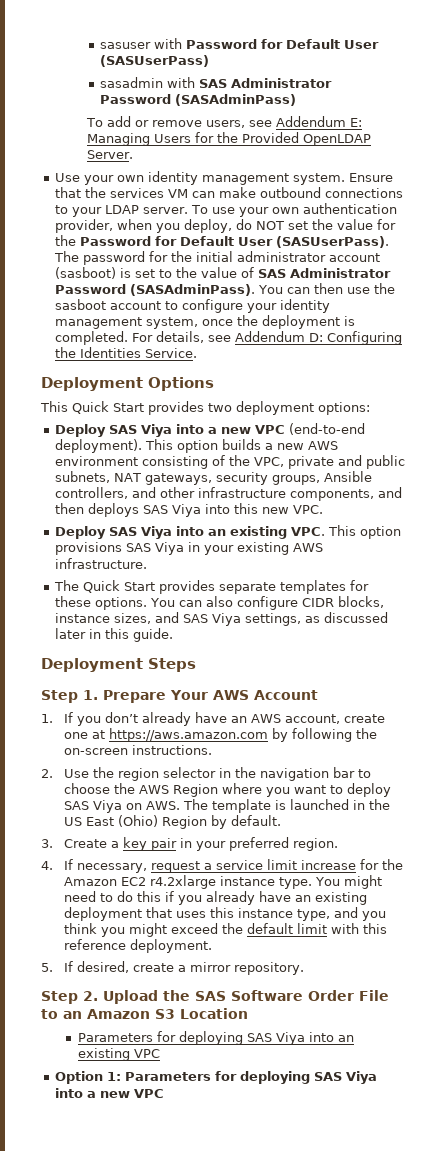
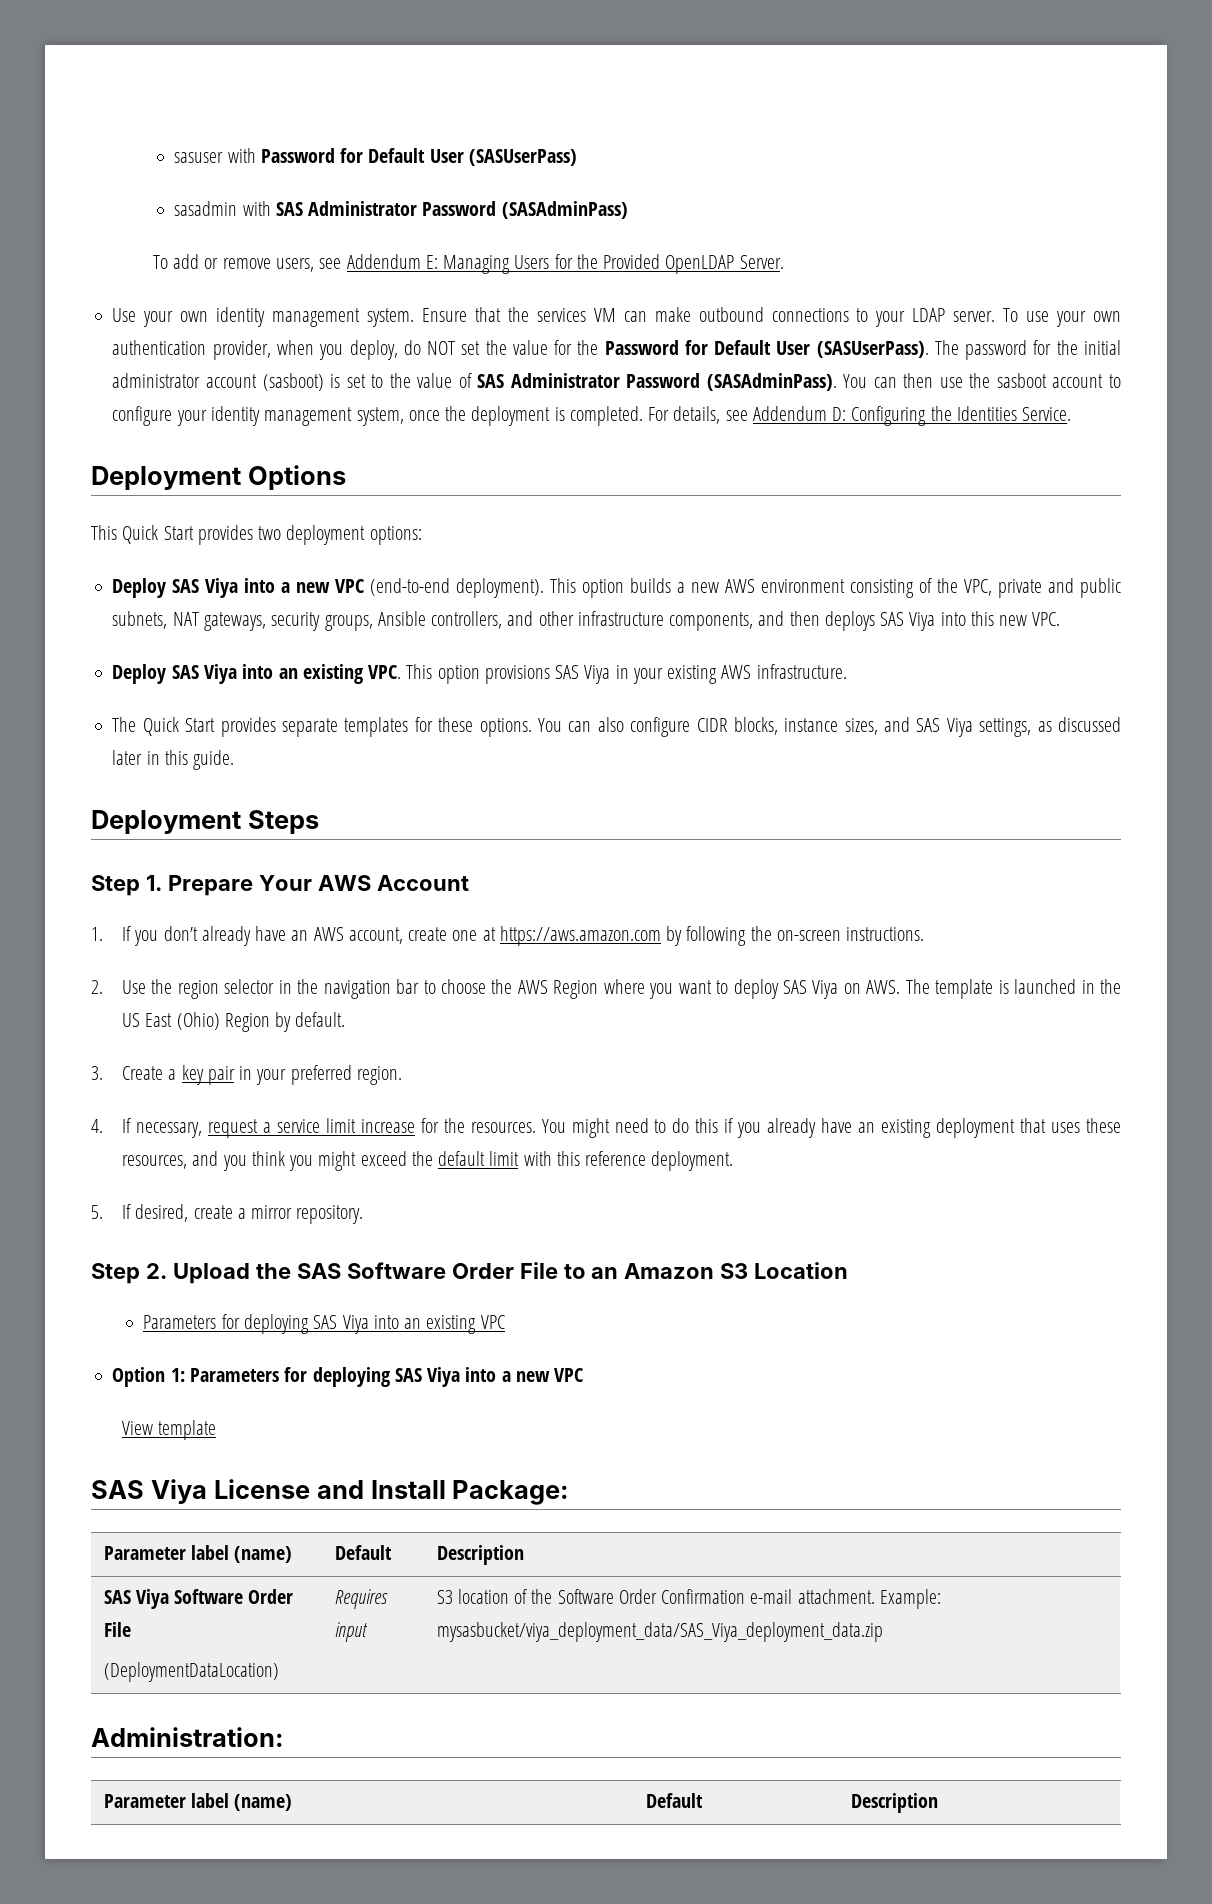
[63,875,312,889] Amazon EC2 r4.2xlarge instance type. -> [470,1122,536,1133] resources.
[209,907,330,921] this instance type, -> [1086,1118,1122,1133] [121,1155,187,1169] these resources,
(164, 1093) none -> [121,1420,217,1440] [91,1479,570,1505] [103,1545,293,1563] [334,1545,392,1560] [436,1545,524,1565] [103,1589,294,1609] [103,1622,131,1637] [103,1662,279,1682] [334,1589,388,1609] [334,1622,368,1642] [436,1589,942,1609] [436,1622,883,1642] [91,1727,284,1747] [103,1793,293,1811] [645,1793,703,1808] [850,1793,938,1813] // View template // SAS Viya License and Install Package: // Parameter label (name) | Default | Description // SAS Viya Software Order File // (DeploymentDataLocation) | Requires input | S3 location of the Software Order Confirmation e-mail attachment. Example: mysasbucket/viya_deployment_data/SAS_Viya_deployment_data.zip // Administration: // Parameter label (name) | Default | Description

